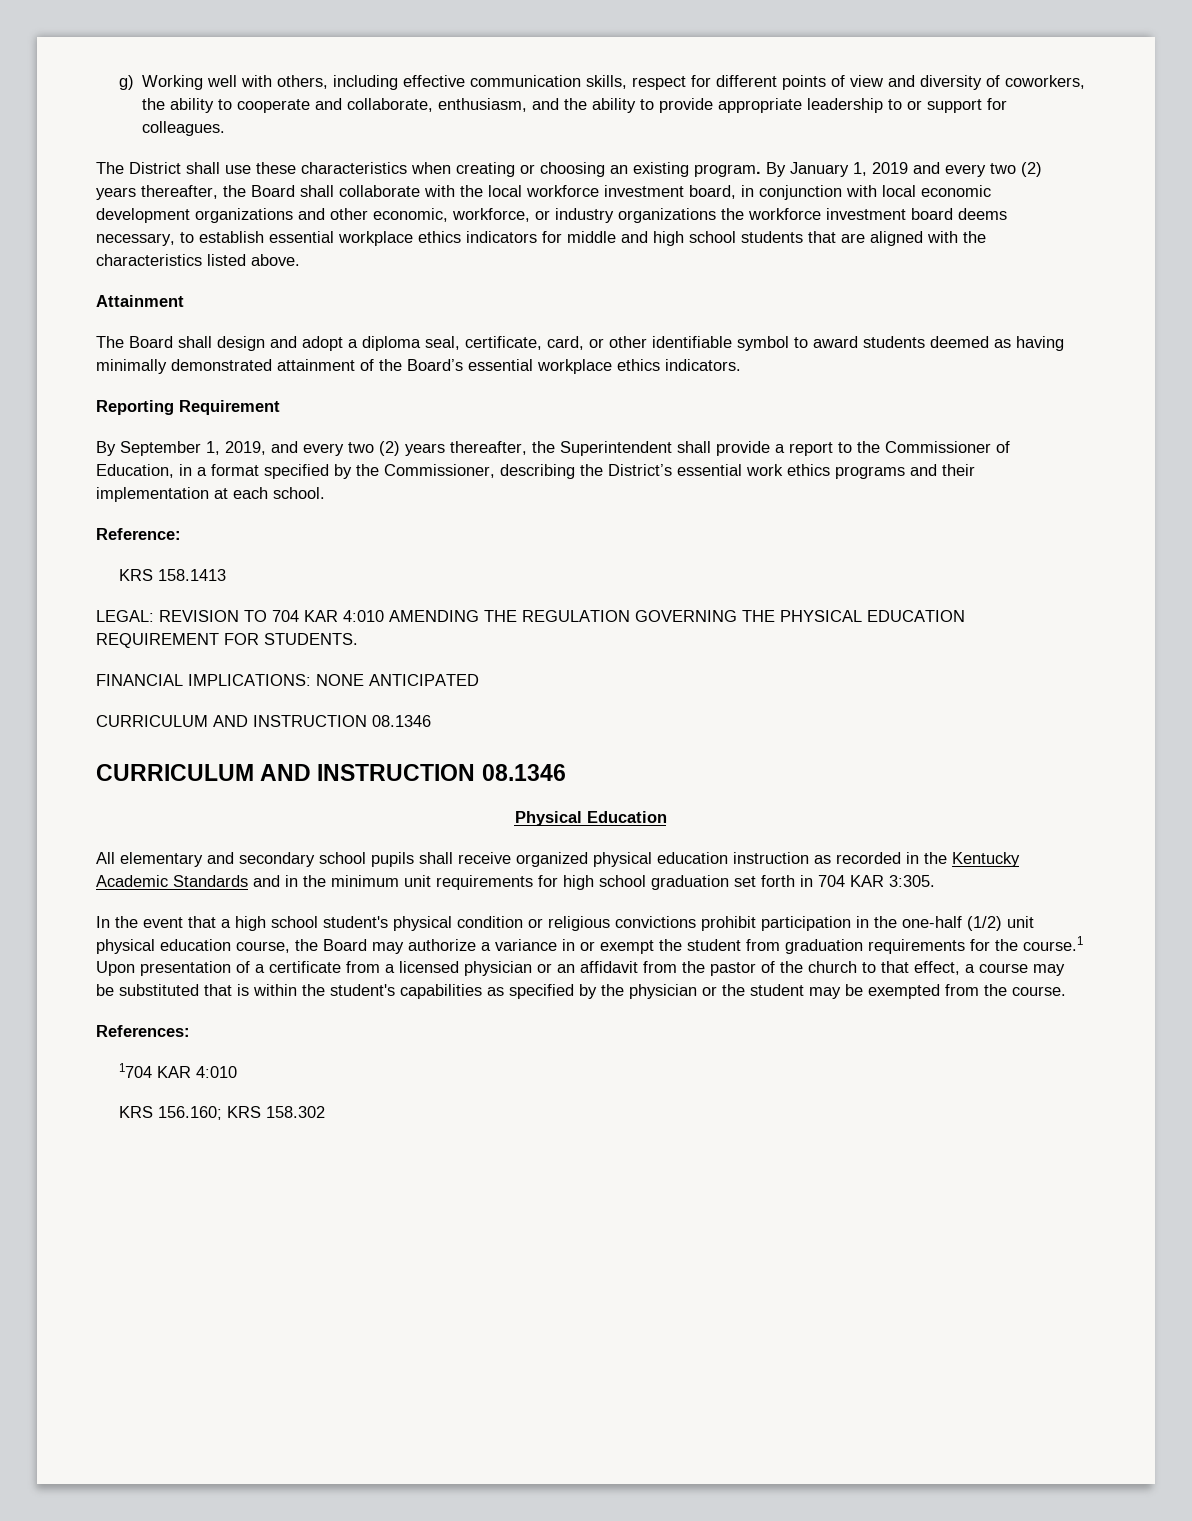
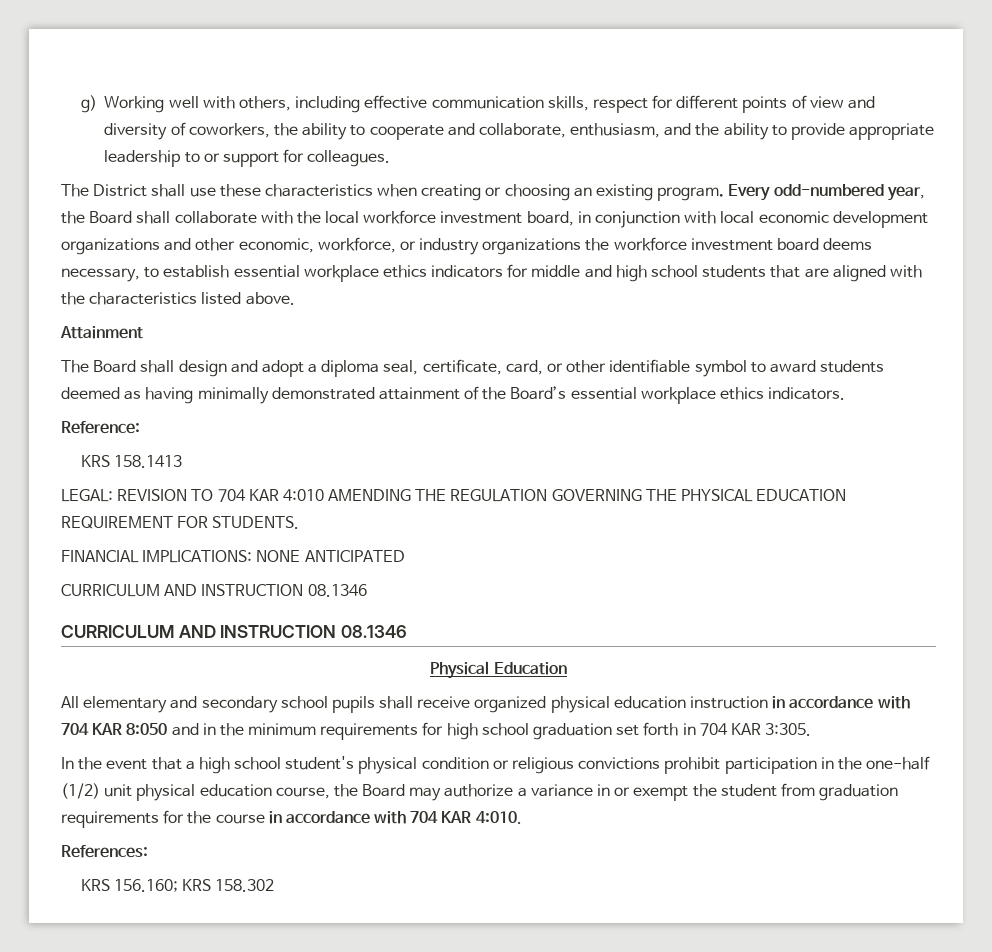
[766,162,1042,177] [96,185,218,200] By January 1, 2019 and every two (2) years thereafter, -> [728,184,925,201] Every odd-numbered year,
[96,400,280,415] [96,441,1010,456] [96,464,975,479] [96,487,325,502] // Reporting Requirement // By September 1, 2019, and every two (2) years thereafter, the Superintendent shall provide a report to the Commissioner of Education, in a format specified by the Commissioner, describing the District’s essential work ethics programs and their implementation at each school. -> (846, 393) none
[814,852,1020,867] [96,875,248,887] as recorded in the Kentucky Academic Standards -> [772,696,910,709] [61,723,168,735] in accordance with 704 KAR 8:050
[404,875,431,887] unit -> (317, 729) none
[1023,936,1083,951] [96,961,1065,976] [96,984,1066,999] [96,1025,190,1037] [118,1063,237,1078] course.1 Upon presentation of a certificate from a licensed physician or an affidavit from the pastor of the church to that effect, a course may be substituted that is within the student's capabilities as specified by the physician or the student may be exempted from the course. // References: // 1704 KAR 4:010 -> [215,811,522,824] [61,845,148,858] course in accordance with 704 KAR 4:010. // References:

